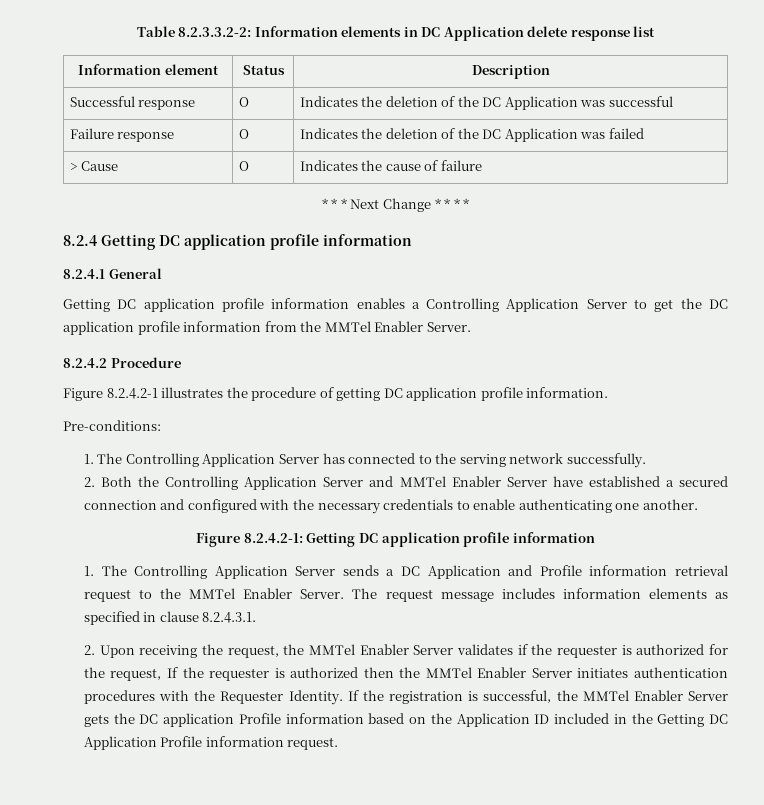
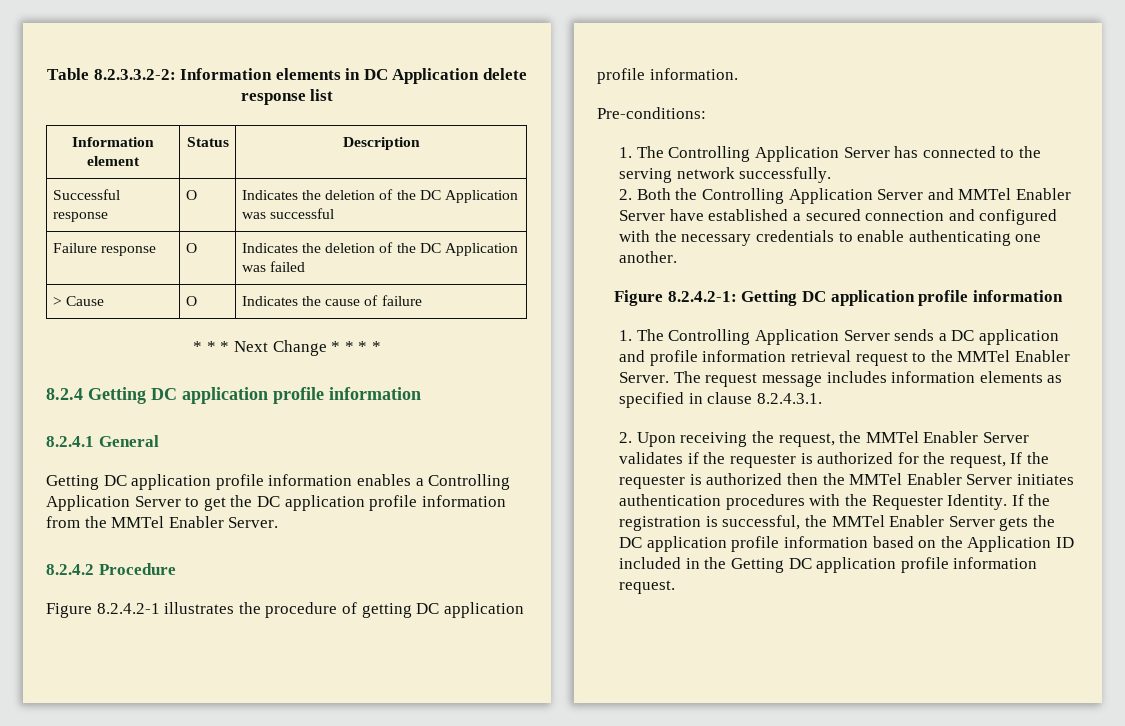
[427,565,582,579] Application and Profile -> [978,329,1059,345] [619,350,698,366] application and profile
[238,713,281,724] Profile -> [731,536,780,552] profile
[83,736,203,750] Application Profile -> [816,557,949,573] application profile

